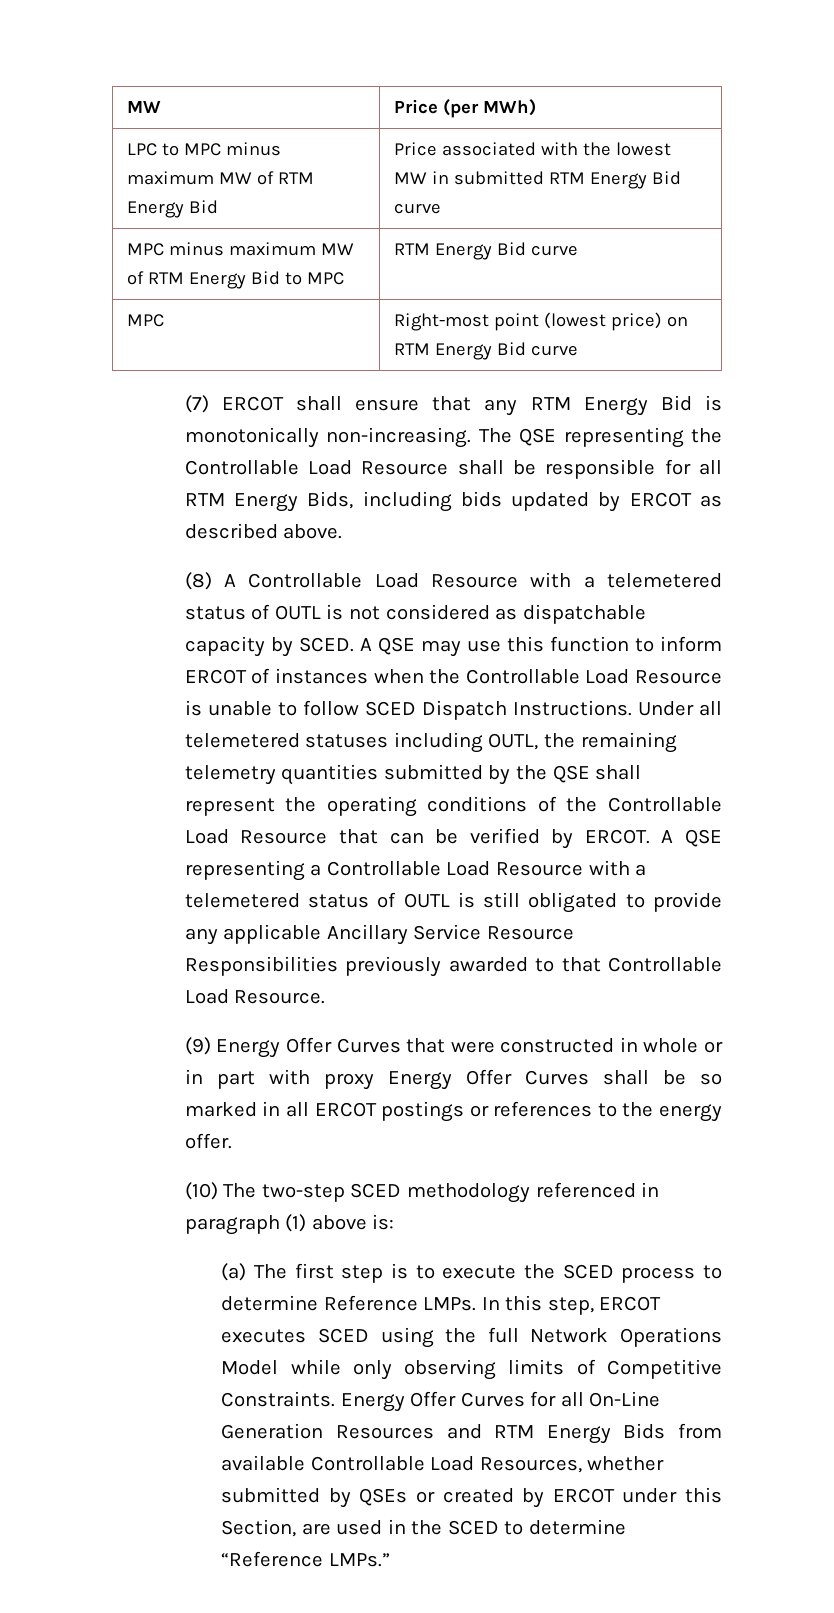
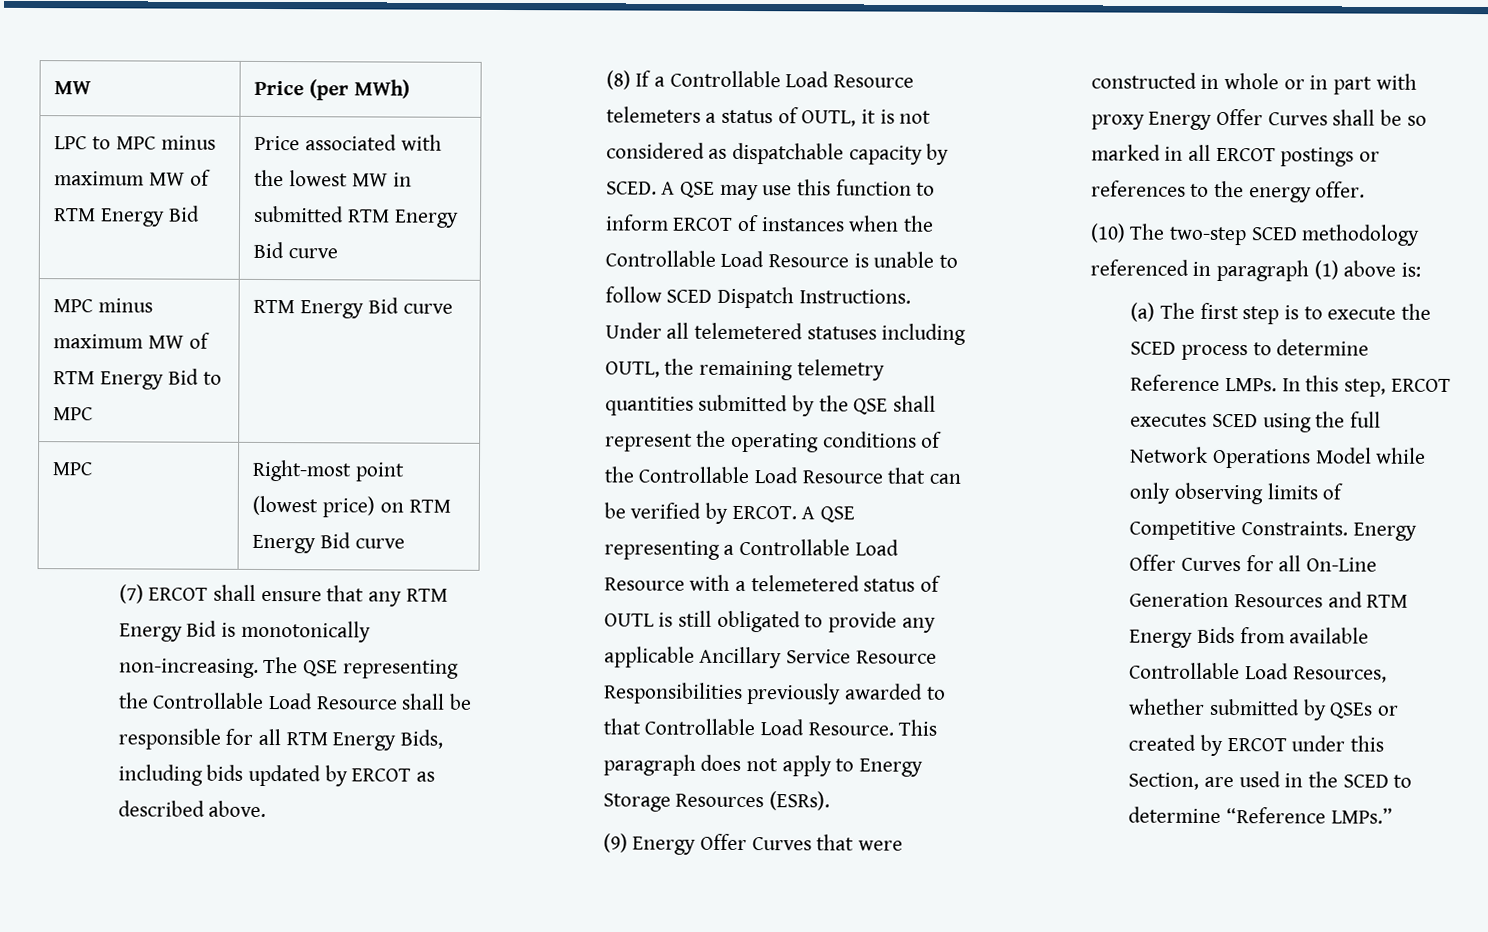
[224,572,722,588] [184,604,321,620] A Controllable Load Resource with a telemetered status of OUTL -> [635,70,914,88] [605,106,876,127] If a Controllable Load Resource telemeters a status of OUTL, it
(326, 997) none -> [898,719,938,736] [602,754,923,777] [602,791,830,812] This paragraph does not apply to Energy Storage Resources (ESRs).

